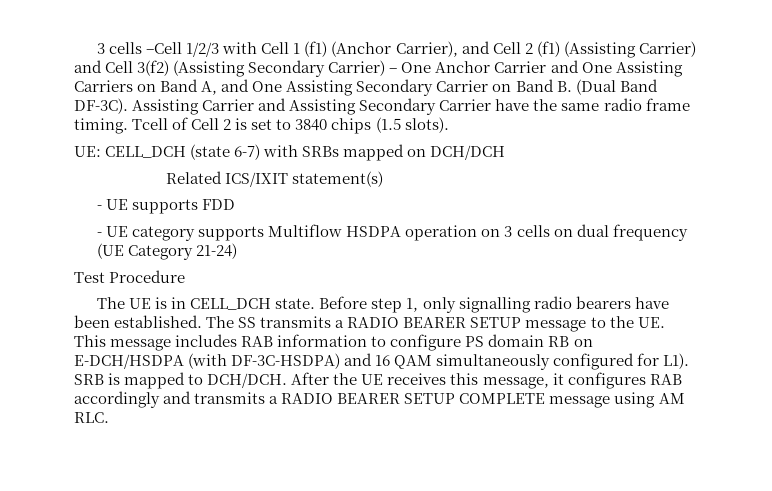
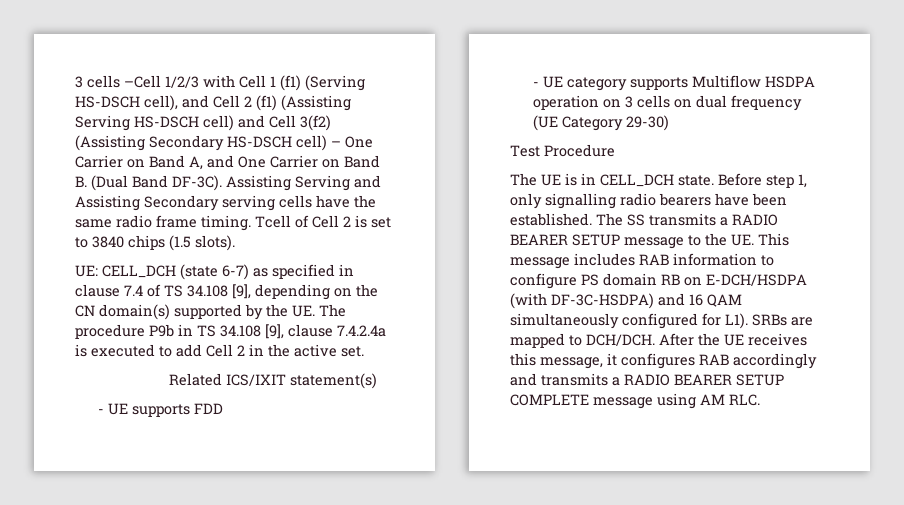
[331,41,458,57] (Anchor Carrier), -> [305,75,365,91] [75,95,178,111] (Serving HS-DSCH cell),
[638,41,696,57] Carrier) -> [75,115,234,131] Serving HS-DSCH cell)
[328,60,683,77] [74,80,133,92] Carrier) – One Anchor Carrier and One Assisting Carriers -> [227,135,373,151] [75,155,123,168] HS-DSCH cell) – One Carrier
[286,79,434,96] Assisting Secondary -> (266, 162) none
[202,99,255,111] Carrier -> [295,175,350,191] Serving
[439,99,492,111] Carrier -> [222,195,312,211] serving cells
[263,144,506,161] with SRBs mapped on DCH/DCH -> [253,264,354,279] [75,284,378,300] [75,304,346,320] [75,324,386,339] [75,344,364,357] as specified in clause 7.4 of TS 34.108 [9], depending on the CN domain(s) supported by the UE. The procedure P9b in TS 34.108 [9], clause 7.4.2.4a is executed to add Cell 2 in the active set.
[196,243,238,259] 21-24) -> [626,115,670,131] 29-30)
[74,373,121,385] SRB is -> [752,314,813,326] SRBs are

